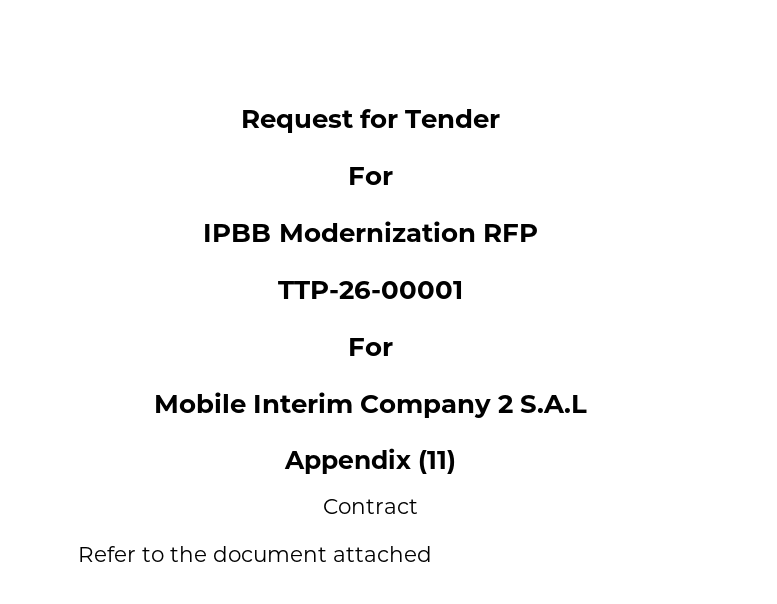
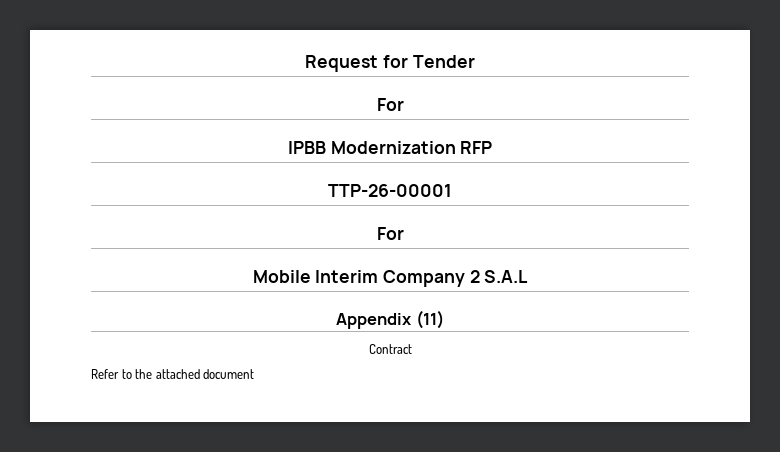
[213,546,432,562] document attached -> [155,369,255,379] attached document

